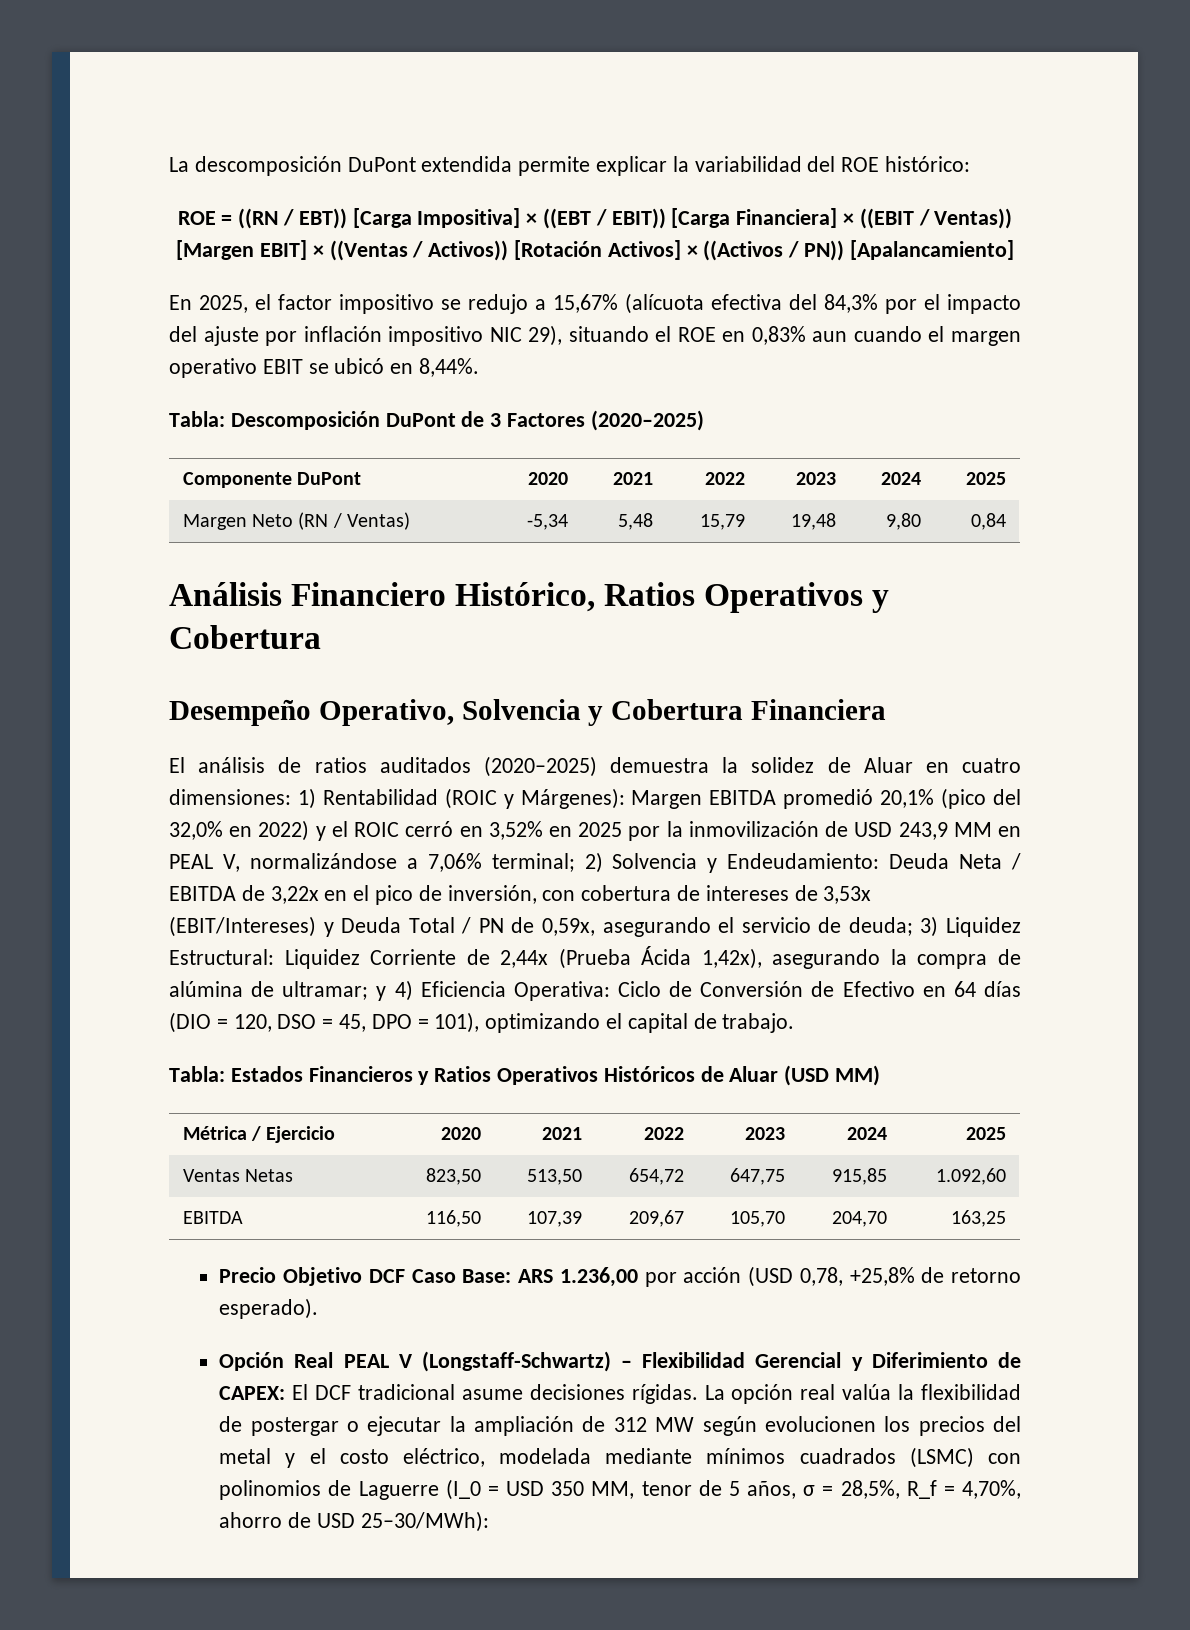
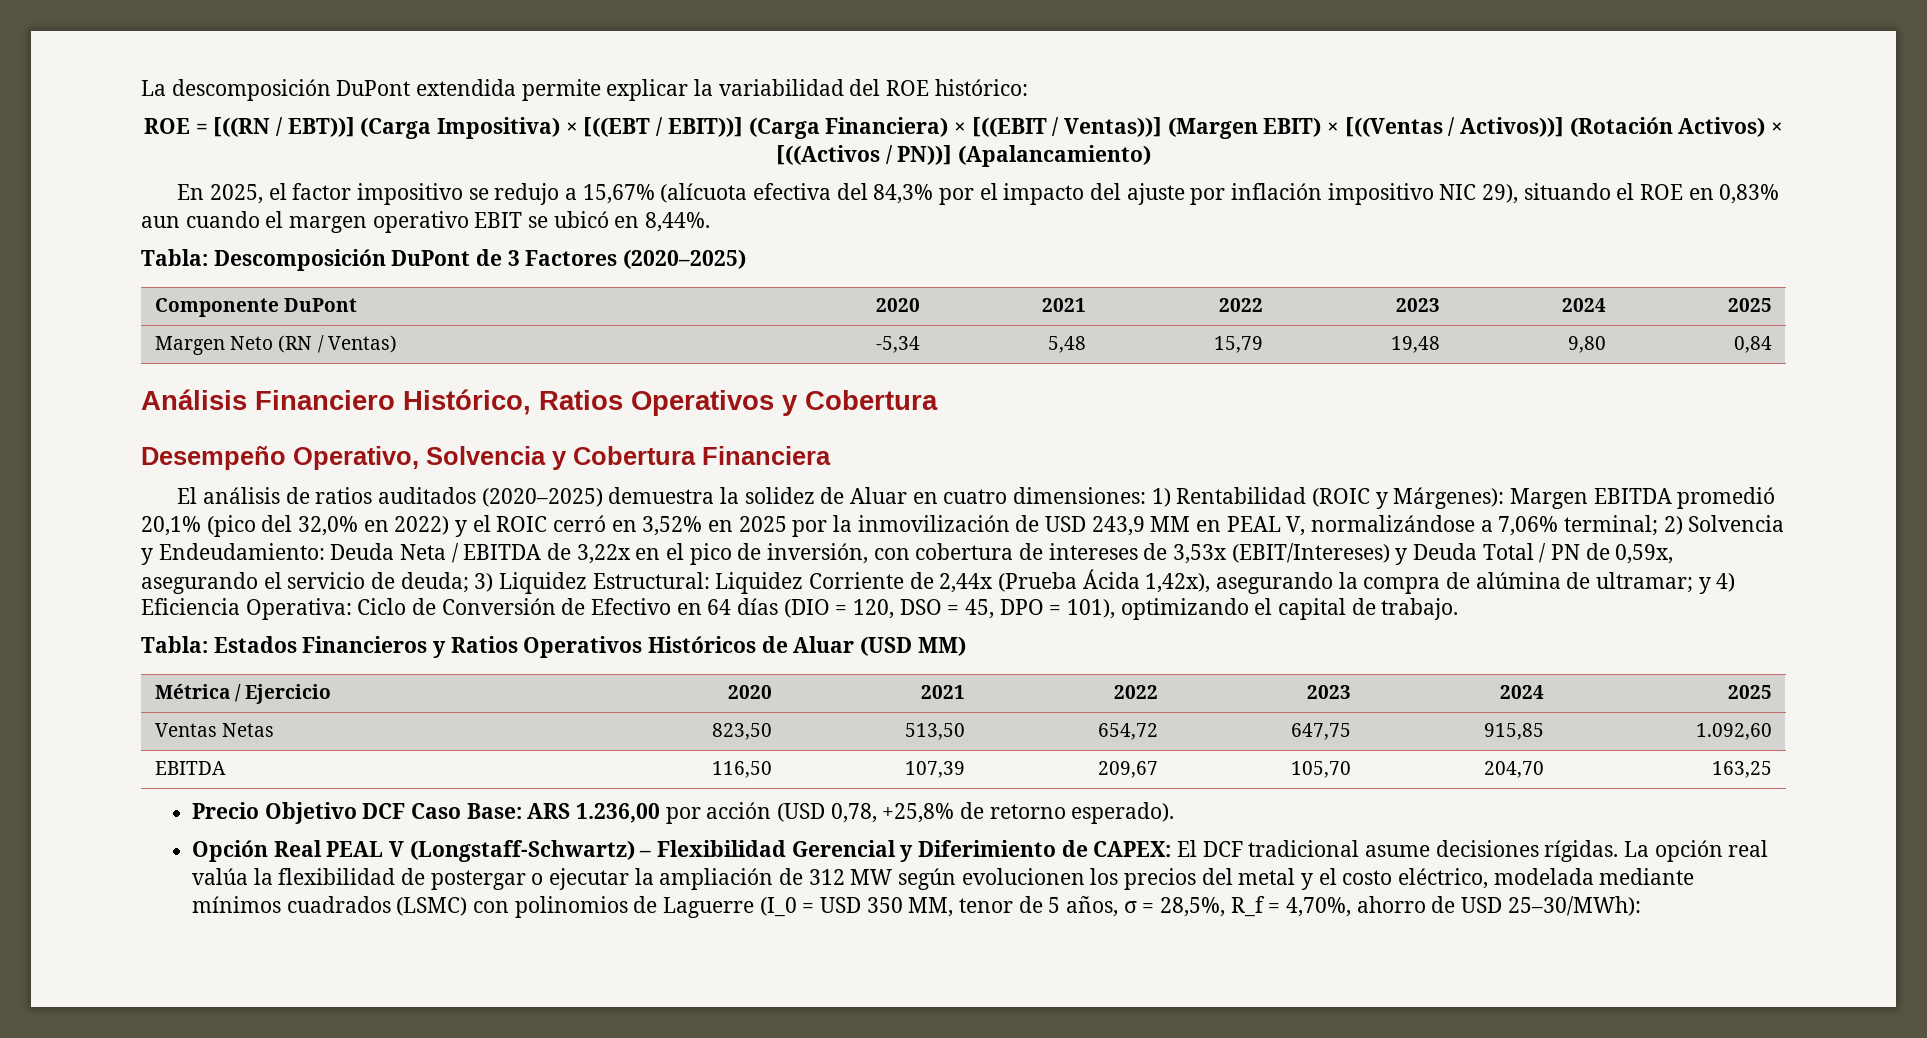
[238,208,1013,229] [176,240,1014,261] ((RN / EBT)) [Carga Impositiva] × ((EBT / EBIT)) [Carga Financiera] × ((EBIT / Ventas)) [Margen EBIT] × ((Ventas / Activos)) [Rotación Activos] × ((Activos / PN)) [Apalancamiento] -> [213,117,1783,139] [775,145,1152,167] [((RN / EBT))] (Carga Impositiva) × [((EBT / EBIT))] (Carga Financiera) × [((EBIT / Ventas))] (Margen EBIT) × [((Ventas / Activos))] (Rotación Activos) × [((Activos / PN))] (Apalancamiento)

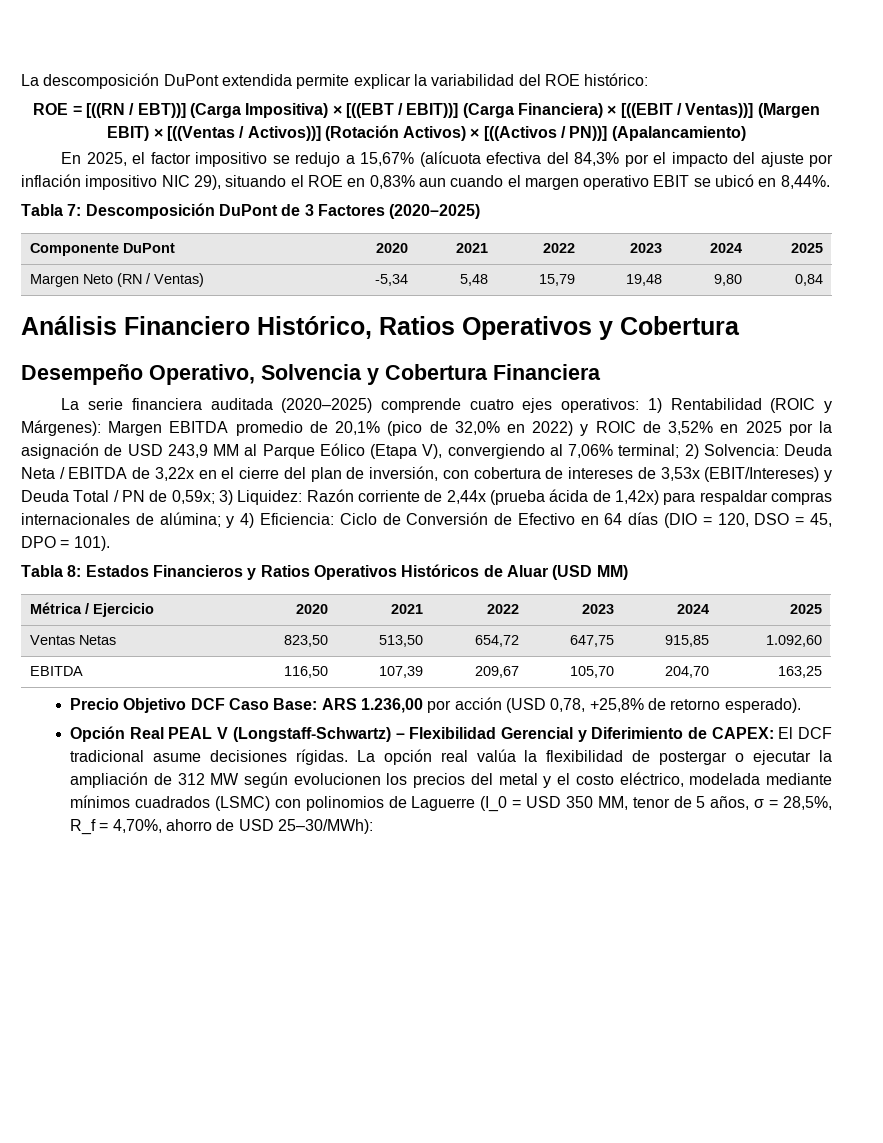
[141,249,208,266] Tabla: -> [21,204,82,216] Tabla 7:
[177,487,1146,507] El análisis de ratios auditados (2020–2025) demuestra la solidez de Aluar en cuatro dimensiones: -> [61,398,640,413] La serie financiera auditada (2020–2025) comprende cuatro ejes operativos:
[1677,487,1776,509] promedió -> [235,421,328,436] promedio de
[261,515,293,532] del -> [429,421,448,433] de
[472,515,637,532] el ROIC cerró en -> [595,421,661,433] ROIC de
[857,515,1010,532] inmovilización -> [21,443,99,459] asignación
[1196,515,1785,536] [141,543,325,565] en PEAL V, normalizándose a 7,06% terminal; 2) Solvencia y Endeudamiento: -> [244,443,779,459] al Parque Eólico (Etapa V), convergiendo al 7,06% terminal; 2) Solvencia:
[689,543,732,565] pico -> [239,467,342,482] cierre del plan
[1615,544,1674,564] [141,569,1736,594] [141,598,352,620] 0,59x, asegurando el servicio de deuda; 3) Liquidez Estructural: Liquidez Corriente de 2,44x (Prueba Ácida 1,42x), asegurando la compra de alúmina de ultramar; y 4) Eficiencia Operativa: -> [171,489,833,505] [21,512,334,528] 0,59x; 3) Liquidez: Razón corriente de 2,44x (prueba ácida de 1,42x) para respaldar compras internacionales de alúmina; y 4) Eficiencia:
[1067,598,1459,620] [141,636,208,653] 101), optimizando el capital de trabajo. // Tabla: -> [73,536,110,551] [21,565,82,577] 101). // Tabla 8:

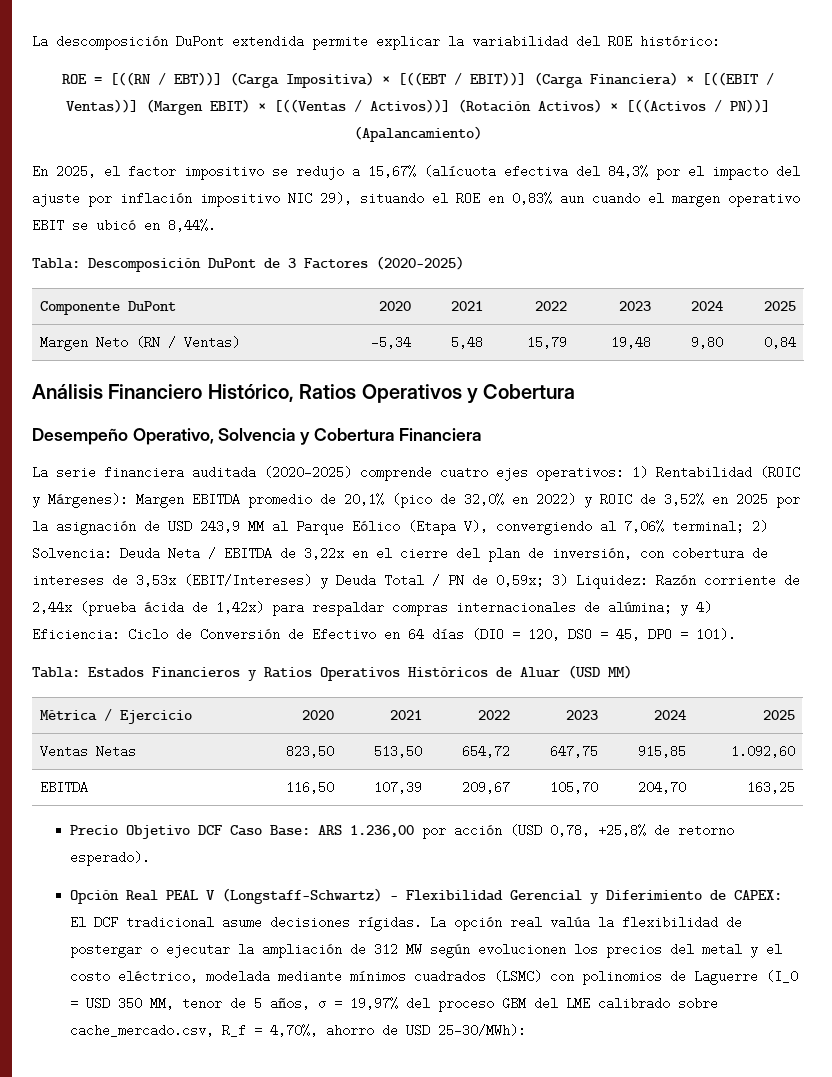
[21,204,82,216] Tabla 7: -> [32,258,80,269] Tabla:
[21,565,82,577] Tabla 8: -> [32,667,80,678] Tabla:
[783,796,833,810] 28,5%, -> [349,997,718,1012] [69,1024,214,1037] 19,97% del proceso GBM del LME calibrado sobre cache_mercado.csv,

